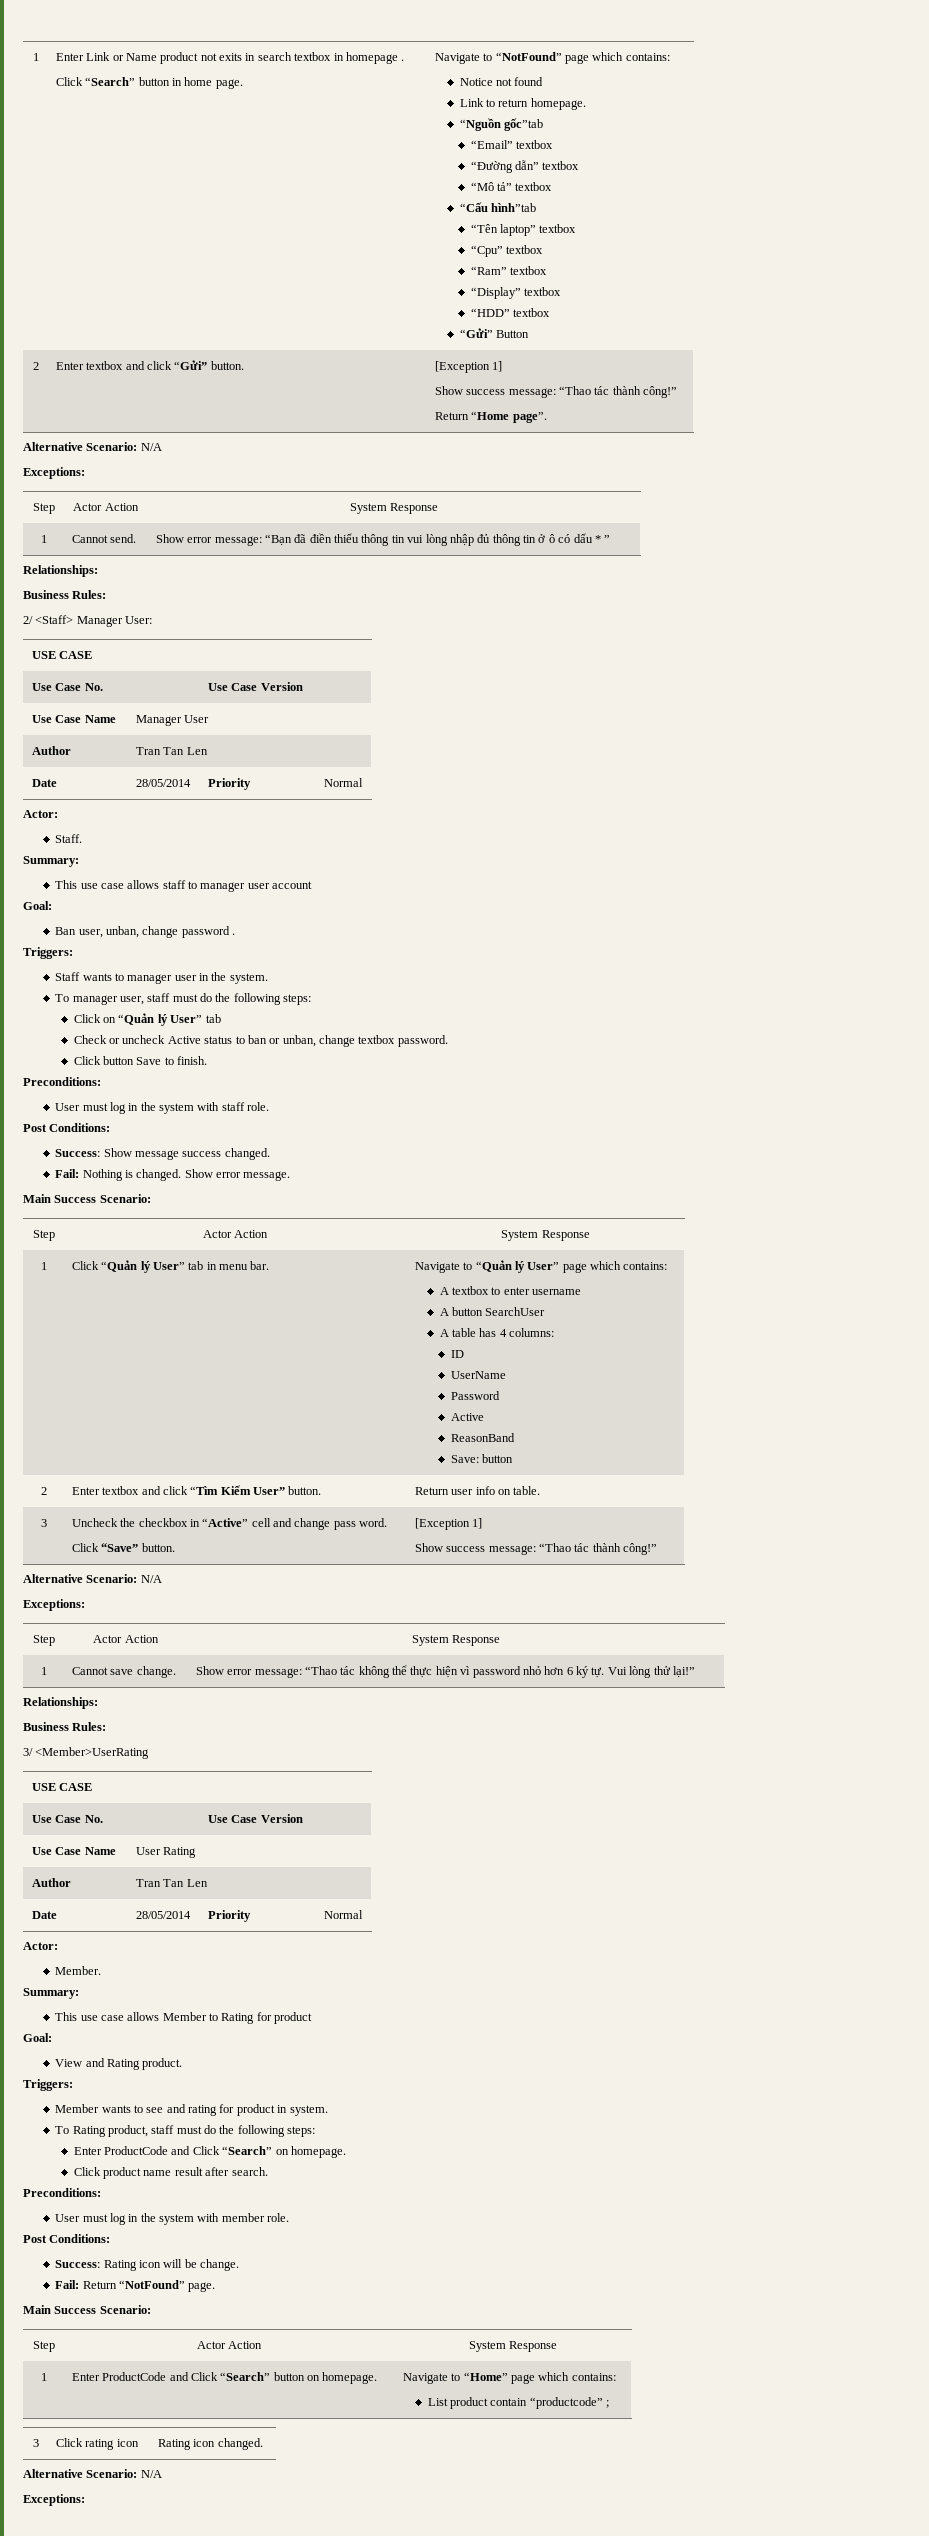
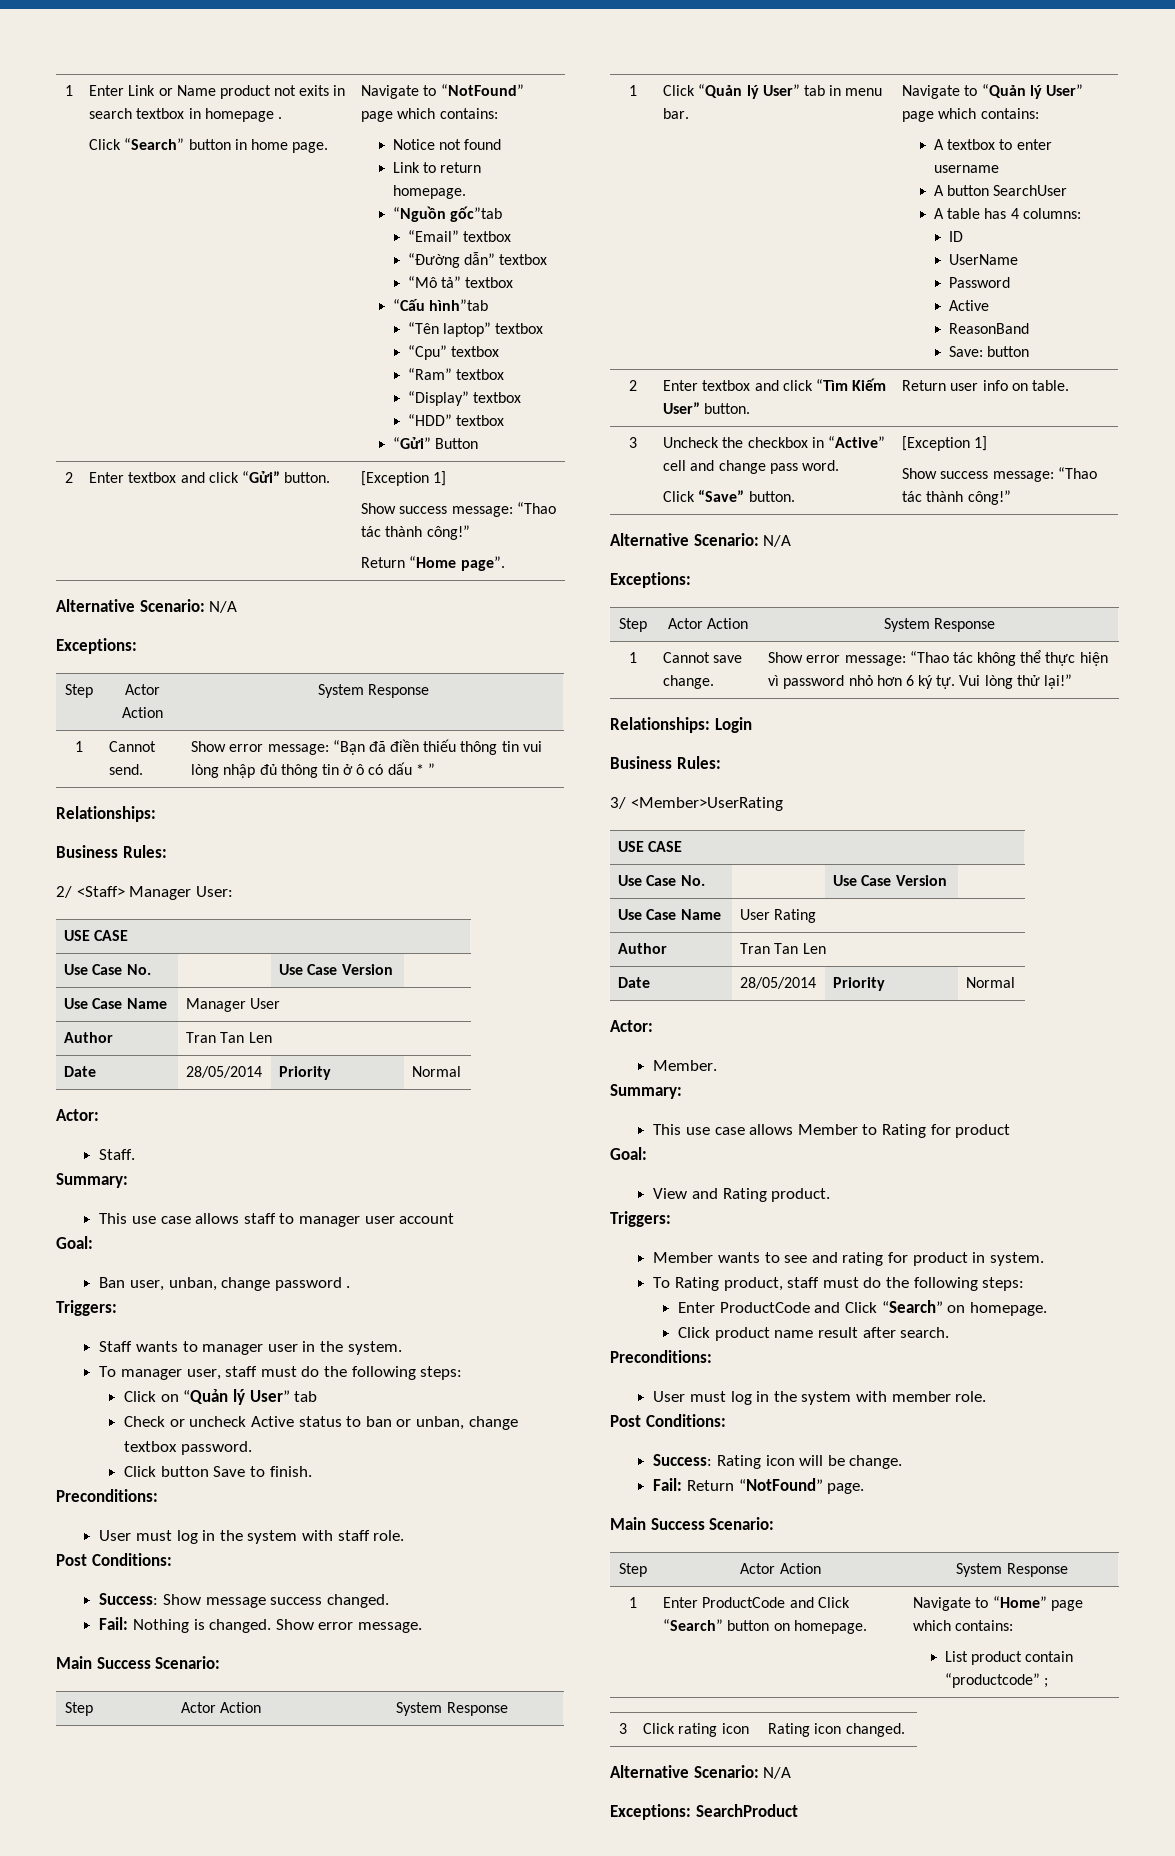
(98, 1703) none -> [714,717,752,733] Login
(85, 2500) none -> [695,1804,798,1817] SearchProduct

